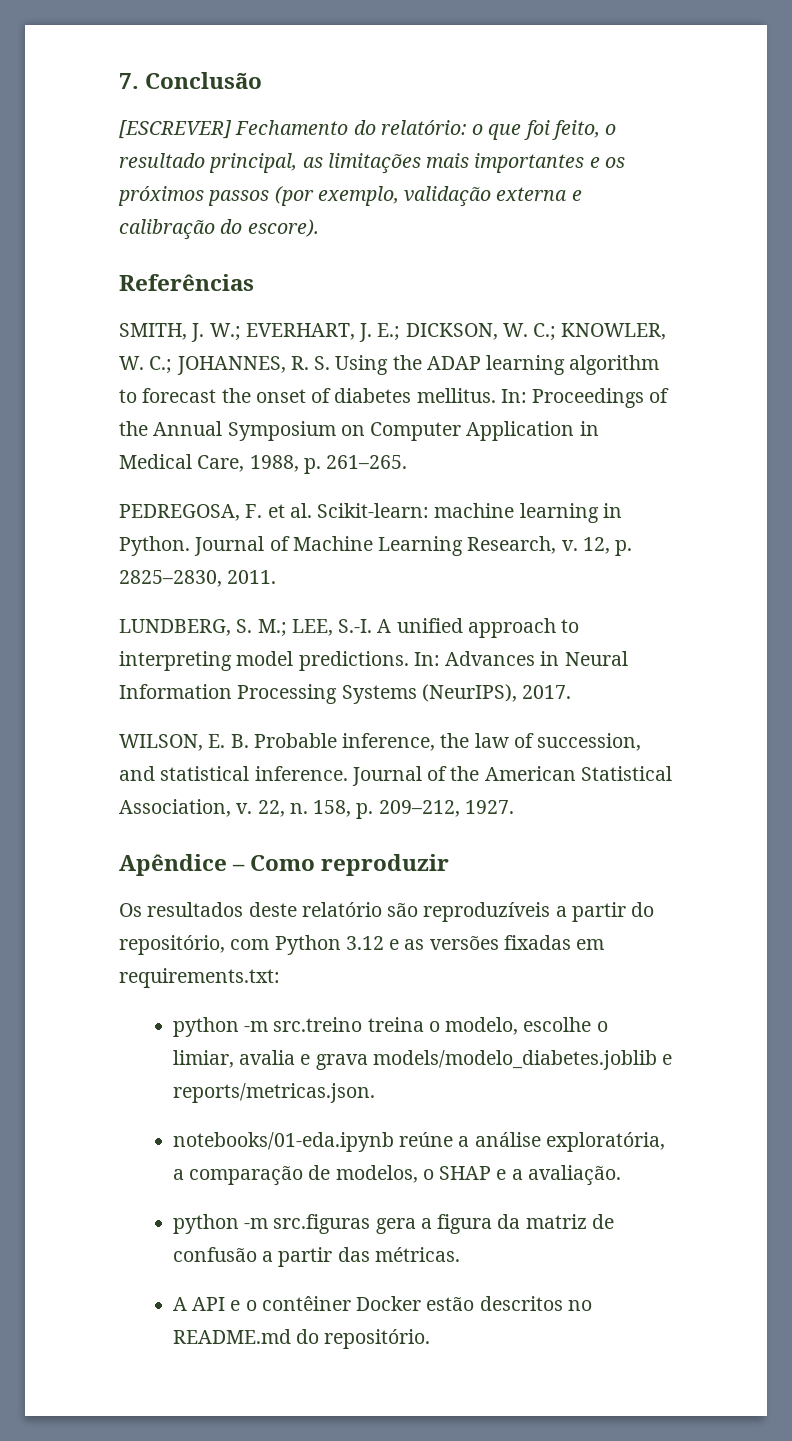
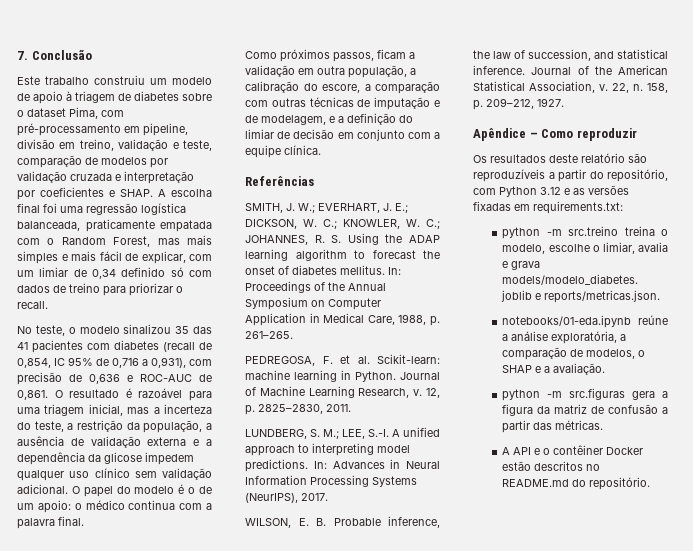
[119,120,617,140] [119,153,625,174] [118,186,582,207] [119,219,319,240] [ESCREVER] Fechamento do relatório: o que foi feito, o resultado principal, as limitações mais importantes e os próximos passos (por exemplo, validação externa e calibração do escore). -> [17,75,212,85] [17,91,212,104] [17,107,124,119] [17,123,188,136] [17,139,212,151] [17,155,168,168] [17,171,194,184] [17,187,212,200] [17,203,186,215] [17,219,212,232] [17,235,212,247] [17,251,212,264] [17,267,212,279] [17,283,183,296] [17,301,48,309] [17,324,212,336] [17,340,212,353] [17,357,212,368] [17,372,212,385] [17,388,212,401] [17,404,213,416] [17,420,212,433] [17,436,213,448] [17,452,194,465] [17,468,212,481] [17,484,213,497] [17,500,212,513] [17,516,84,529] [245,49,415,62] [245,65,416,78] [245,81,440,94] [245,97,440,110] [245,113,413,125] [245,129,440,141] [245,145,321,158] Este trabalho construiu um modelo de apoio à triagem de diabetes sobre o dataset Pima, com pré-processamento em pipeline, divisão em treino, validação e teste, comparação de modelos por validação cruzada e interpretação por coeficientes e SHAP. A escolha final foi uma regressão logística balanceada, praticamente empatada com o Random Forest, mas mais simples e mais fácil de explicar, com um limiar de 0,34 definido só com dados de treino para priorizar o recall. // No teste, o modelo sinalizou 35 das 41 pacientes com diabetes (recall de 0,854, IC 95% de 0,716 a 0,931), com precisão de 0,636 e ROC-AUC de 0,861. O resultado é razoável para uma triagem inicial, mas a incerteza do teste, a restrição da população, a ausência de validação externa e a dependência da glicose impedem qualquer uso clínico sem validação adicional. O papel do modelo é o de um apoio: o médico continua com a palavra final. // Como próximos passos, ficam a validação em outra população, a calibração do escore, a comparação com outras técnicas de imputação e de modelagem, e a definição do limiar de decisão em conjunto com a equipe clínica.

